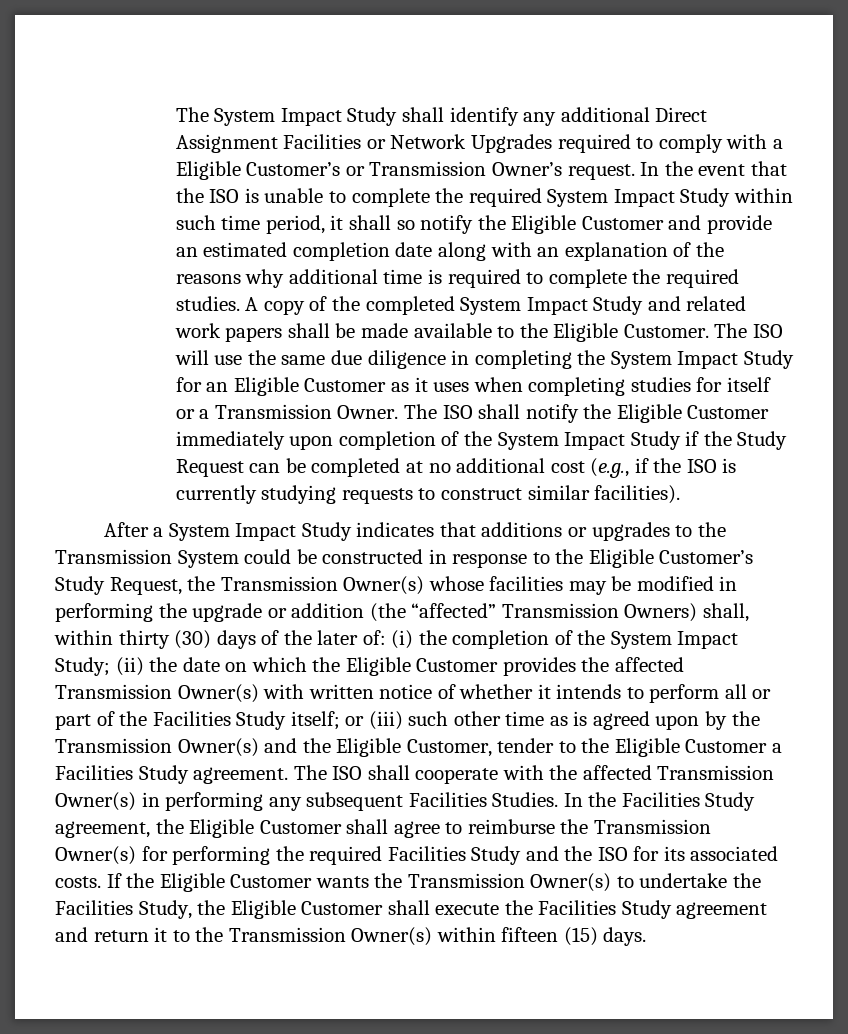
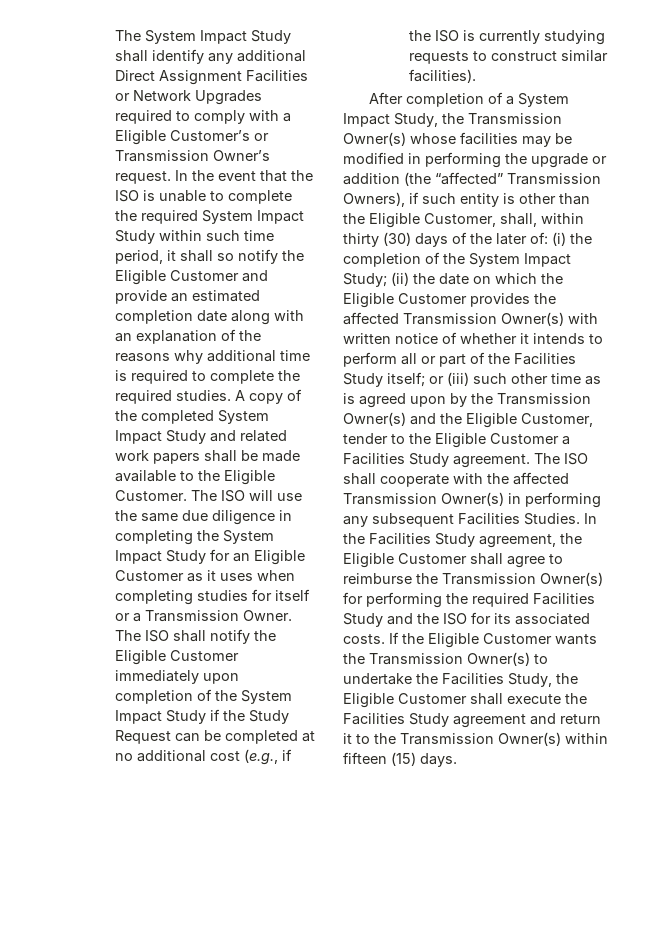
(149, 529) none -> [405,92,503,107] completion of
[301,522,726,541] [55,549,754,568] [55,576,182,595] Study indicates that additions or upgrades to the Transmission System could be constructed in response to the Eligible Customer’s Study Request, -> [394,113,438,127] Study,
[624,603,698,622] Owners) -> [343,192,590,207] [343,213,496,228] Owners), if such entity is other than the Eligible Customer,

